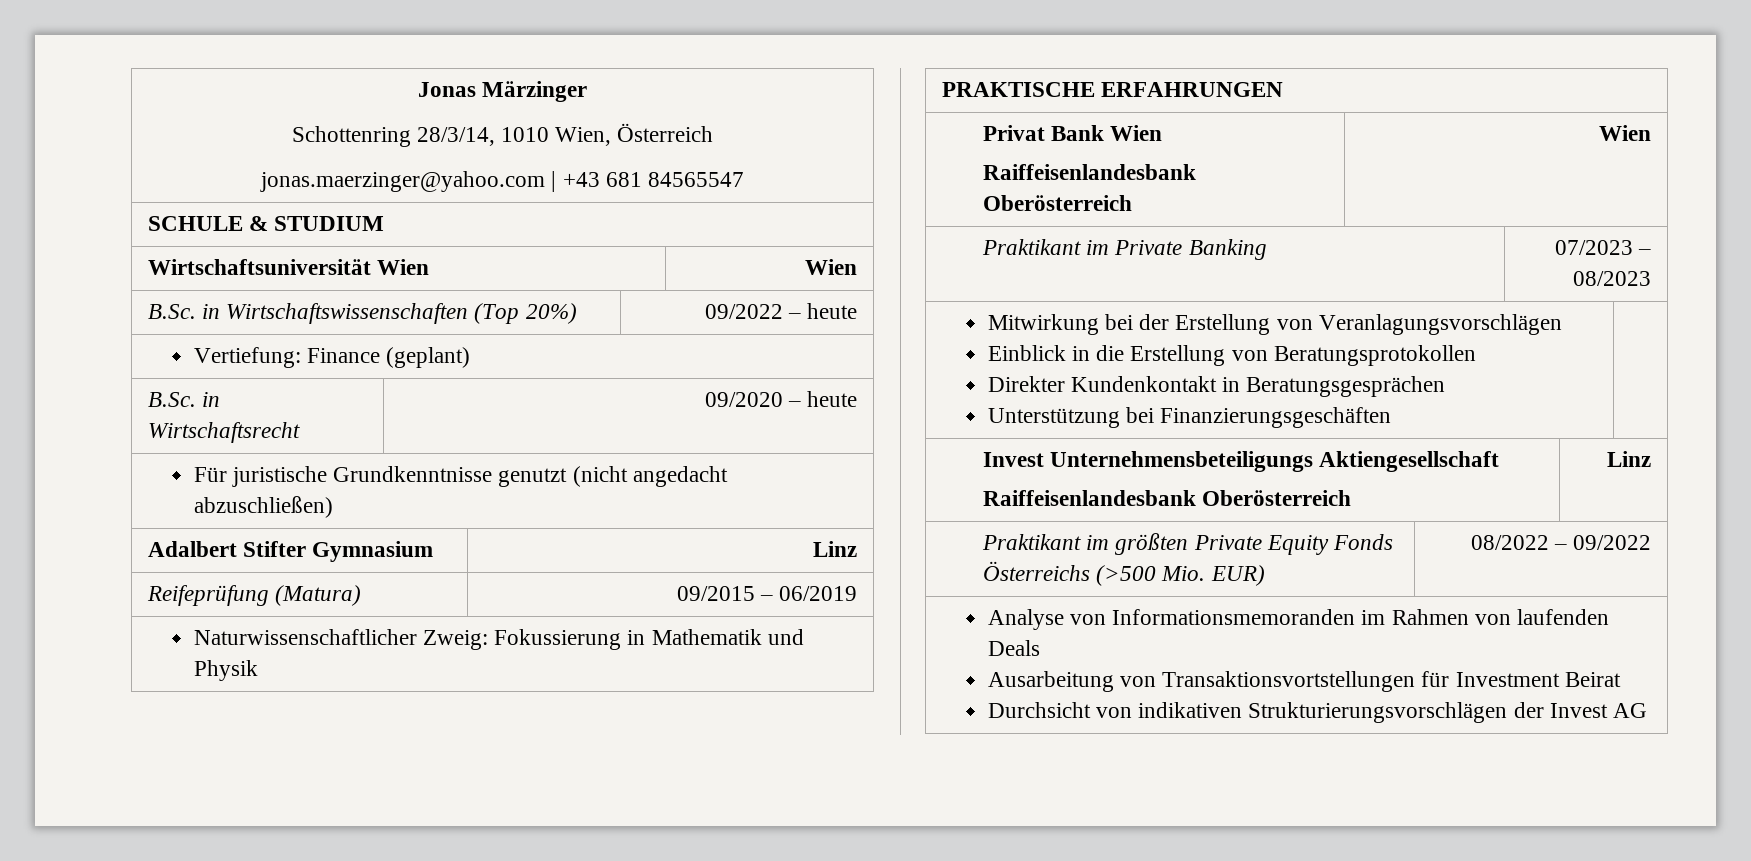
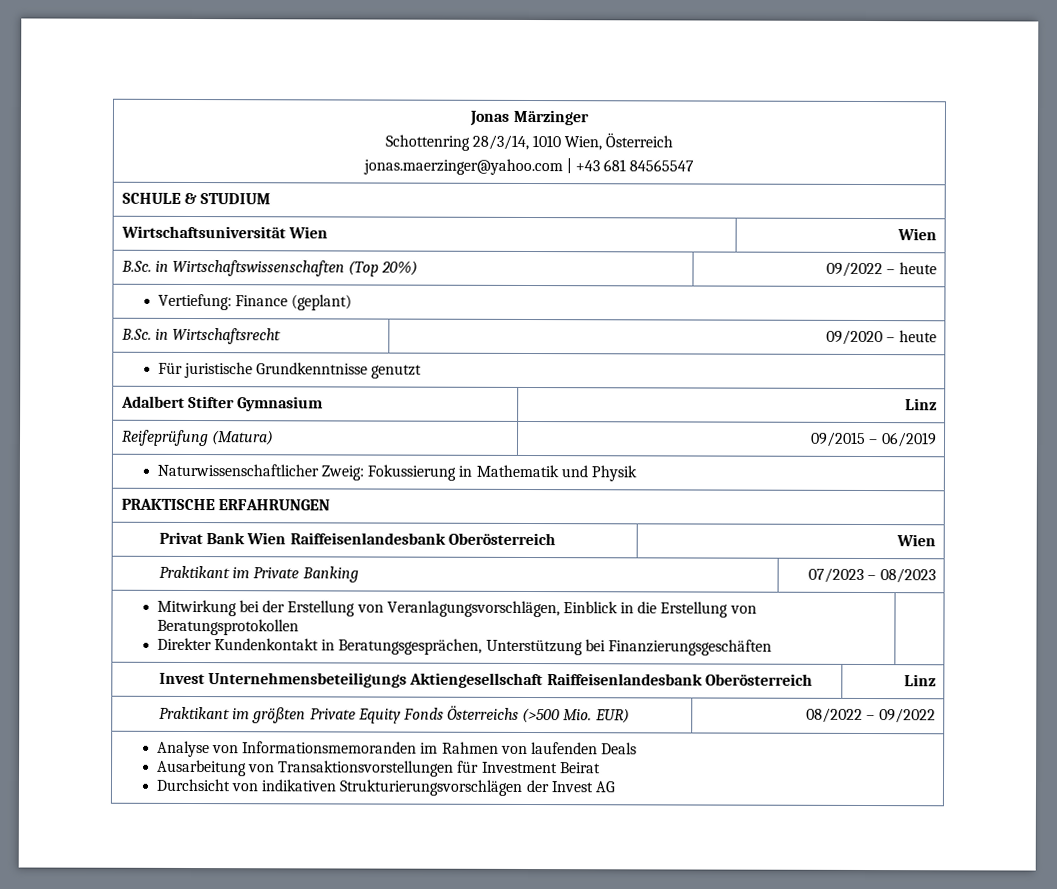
[572,466,728,487] [193,496,333,518] (nicht angedacht abzuschließen) -> (423, 371) none
(1163, 133) // -> (287, 538) none
[1318,314,1562,335] Veranlagungsvorschlägen // -> [386,600,560,618] Veranlagungsvorschlägen,
[1246,376,1446,397] Beratungsgesprächen // -> [338,638,483,655] Beratungsgesprächen,
(1500, 461) // -> (544, 680) none
[1162,671,1416,692] Transaktionsvortstellungen -> [278,760,455,777] Transaktionsvorstellungen

